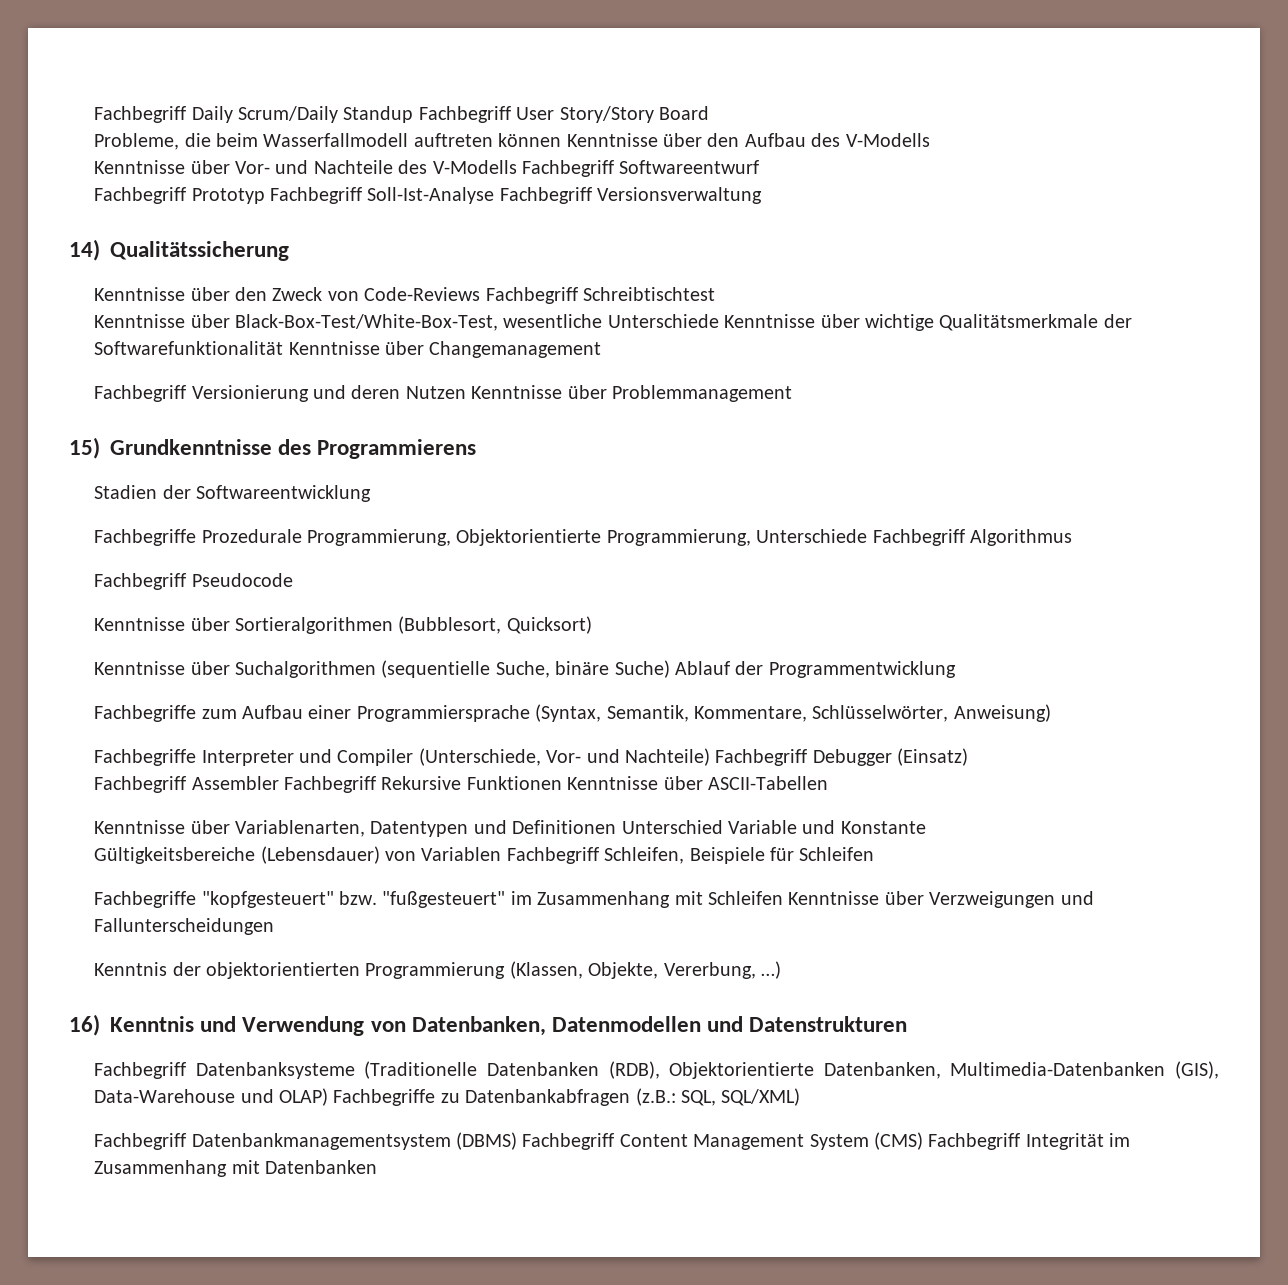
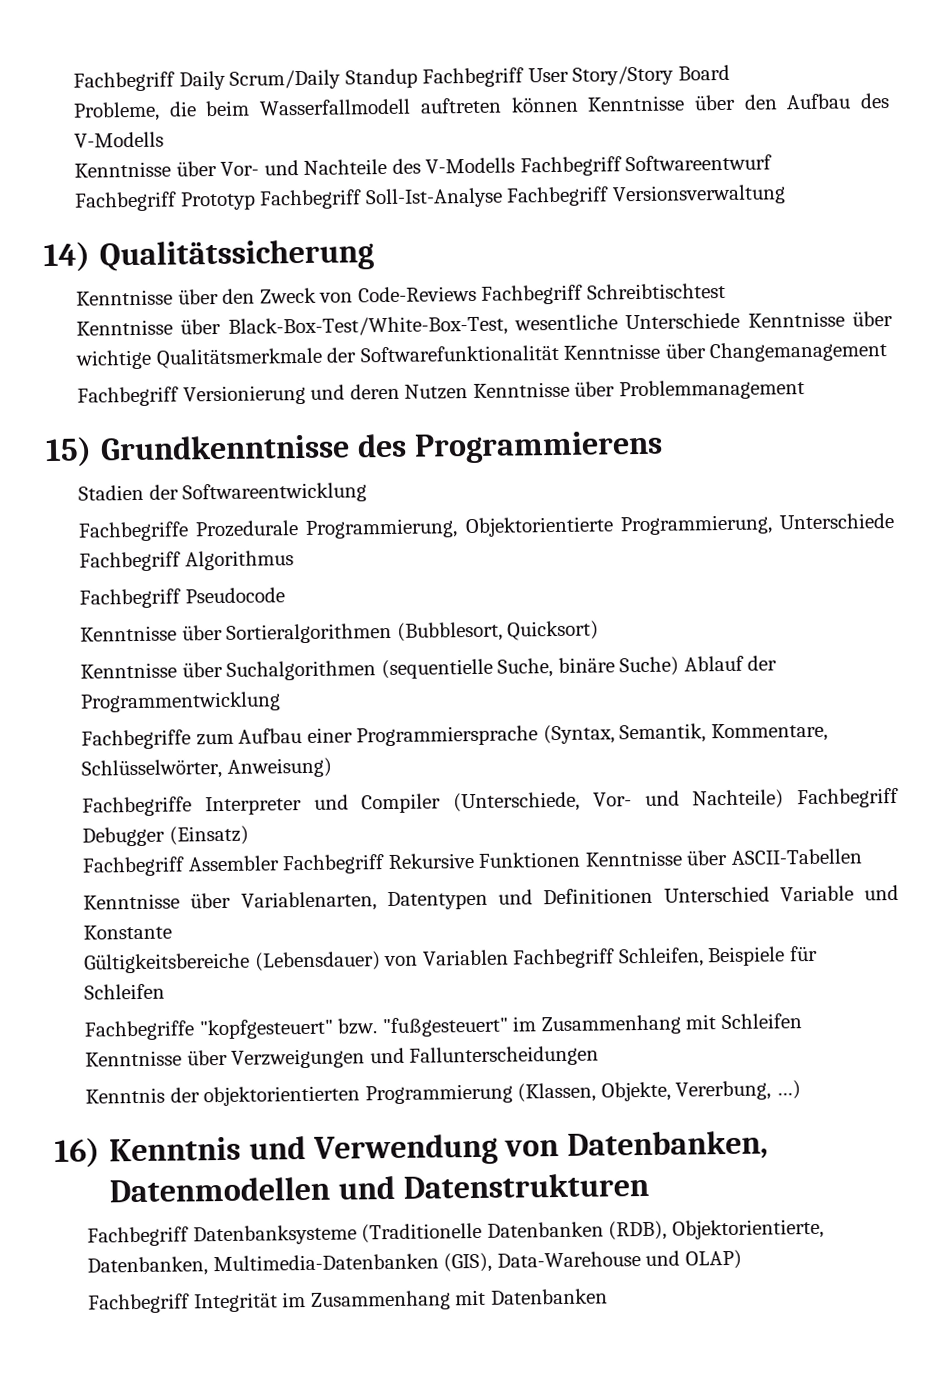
[669,1062,815,1079] Objektorientierte -> [671,1218,824,1240] Objektorientierte,
[333,1088,801,1106] [94,1132,924,1150] Fachbegriffe zu Datenbankabfragen (z.B.: SQL, SQL/XML) // Fachbegriff Datenbankmanagementsystem (DBMS) Fachbegriff Content Management System (CMS) -> (742, 1259) //

